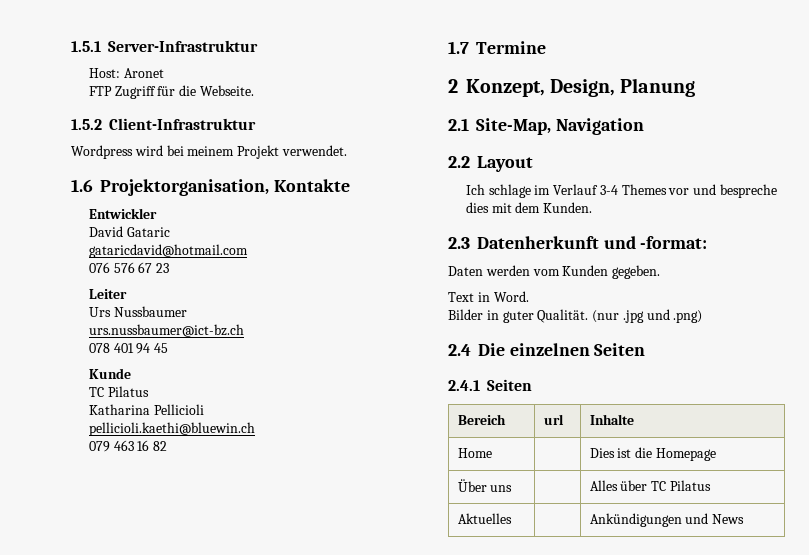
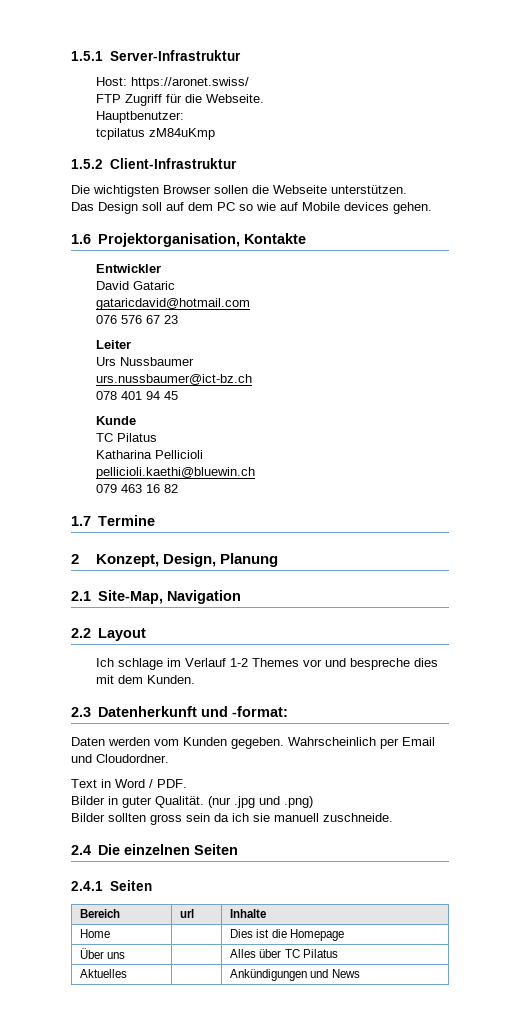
[123,68,164,78] Aronet -> [131,77,250,89] https://aronet.swiss/
(254, 90) none -> [96,111,185,123] [96,128,216,140] // Hauptbenutzer: // tcpilatus zM84uKmp
[71,145,347,159] Wordpress wird bei meinem Projekt verwendet. -> [71,185,407,197] [71,202,432,214] Die wichtigsten Browser sollen die Webseite unterstützen. // Das Design soll auf dem PC so wie auf Mobile devices gehen.
[599,185,618,195] 3-4 -> [230,658,249,667] 1-2
(661, 272) none -> [288,737,435,749] [71,754,169,763] Wahrscheinlich per Email und Cloudordner.
[493,291,529,302] Word. -> [115,779,187,788] Word / PDF.
(703, 316) none -> [71,813,393,825] // Bilder sollten gross sein da ich sie manuell zuschneide.

